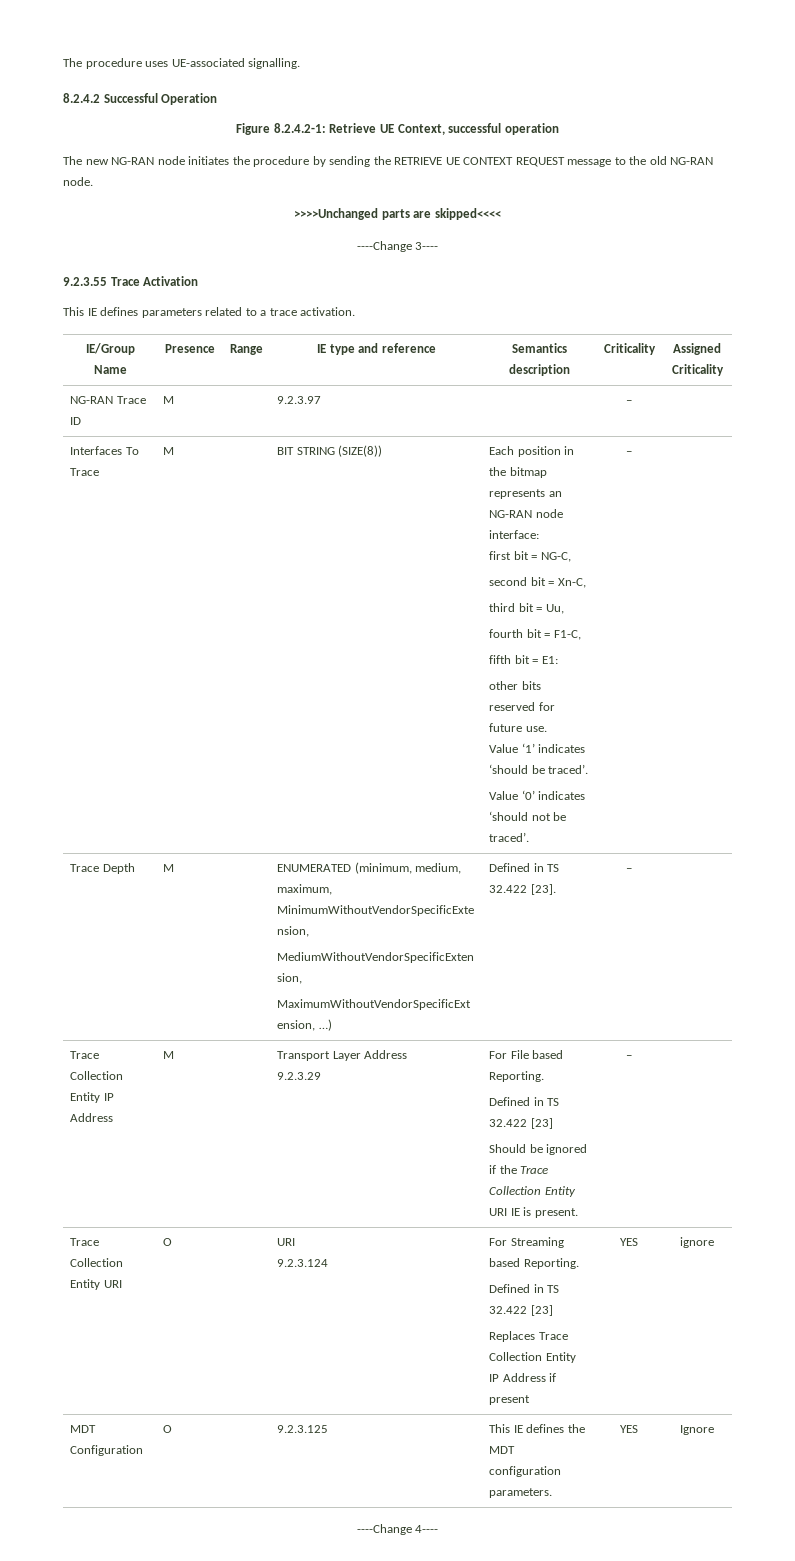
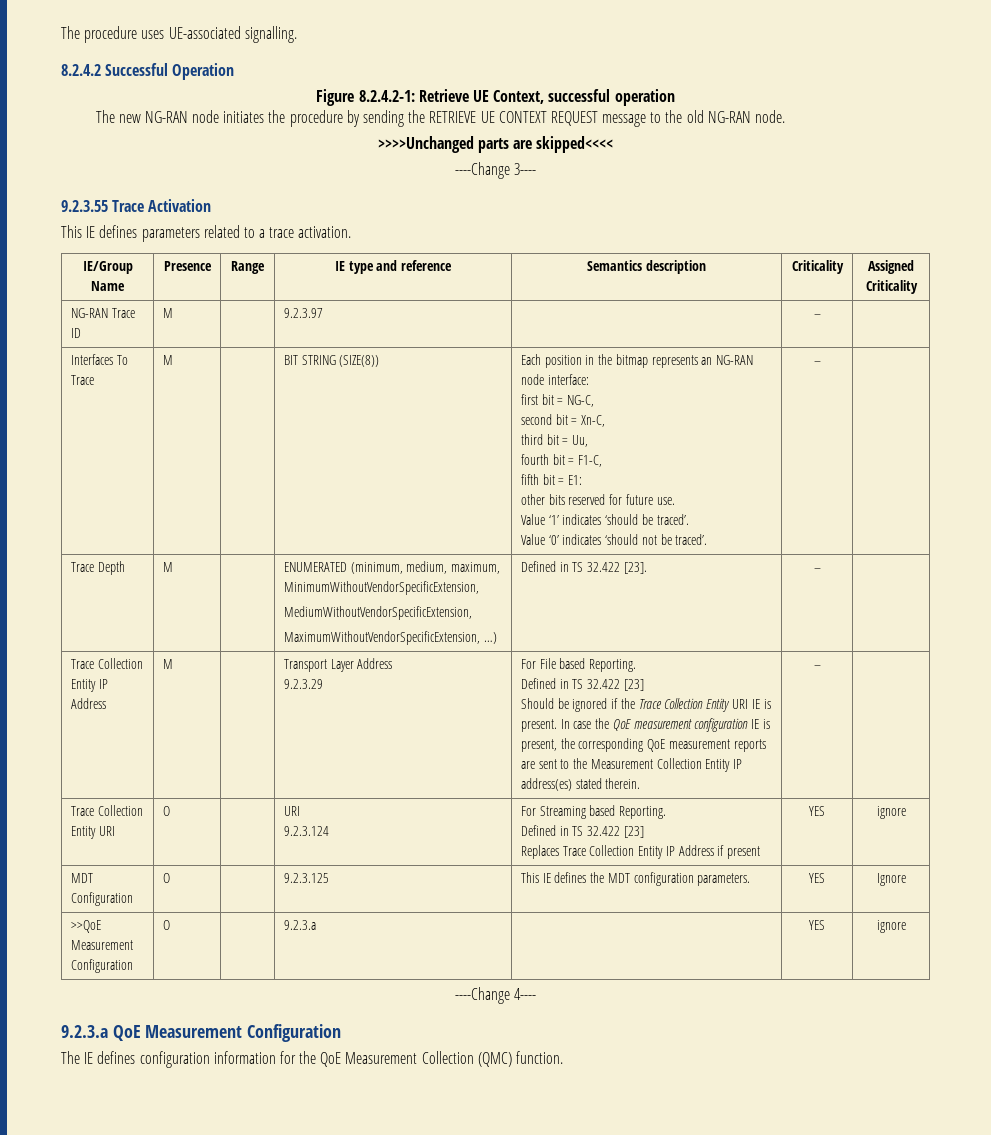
(578, 1213) none -> [560,718,770,732] [520,738,766,752] [520,758,743,772] [520,778,641,791] In case the QoE measurement configuration IE is present, the corresponding QoE measurement reports are sent to the Measurement Collection Entity IP address(es) stated therein.
[356,1524,439,1535] // ----Change 4---- -> [70,920,101,933] [70,940,133,950] [70,959,133,973] [162,920,170,930] [283,920,316,930] [809,920,825,930] [876,920,906,933] [454,987,537,1004] [61,1024,342,1042] [61,1051,564,1068] // >>QoE Measurement Configuration | O | | 9.2.3.a | | YES | ignore // ----Change 4---- // 9.2.3.a QoE Measurement Configuration // The IE defines configuration information for the QoE Measurement Collection (QMC) function.

